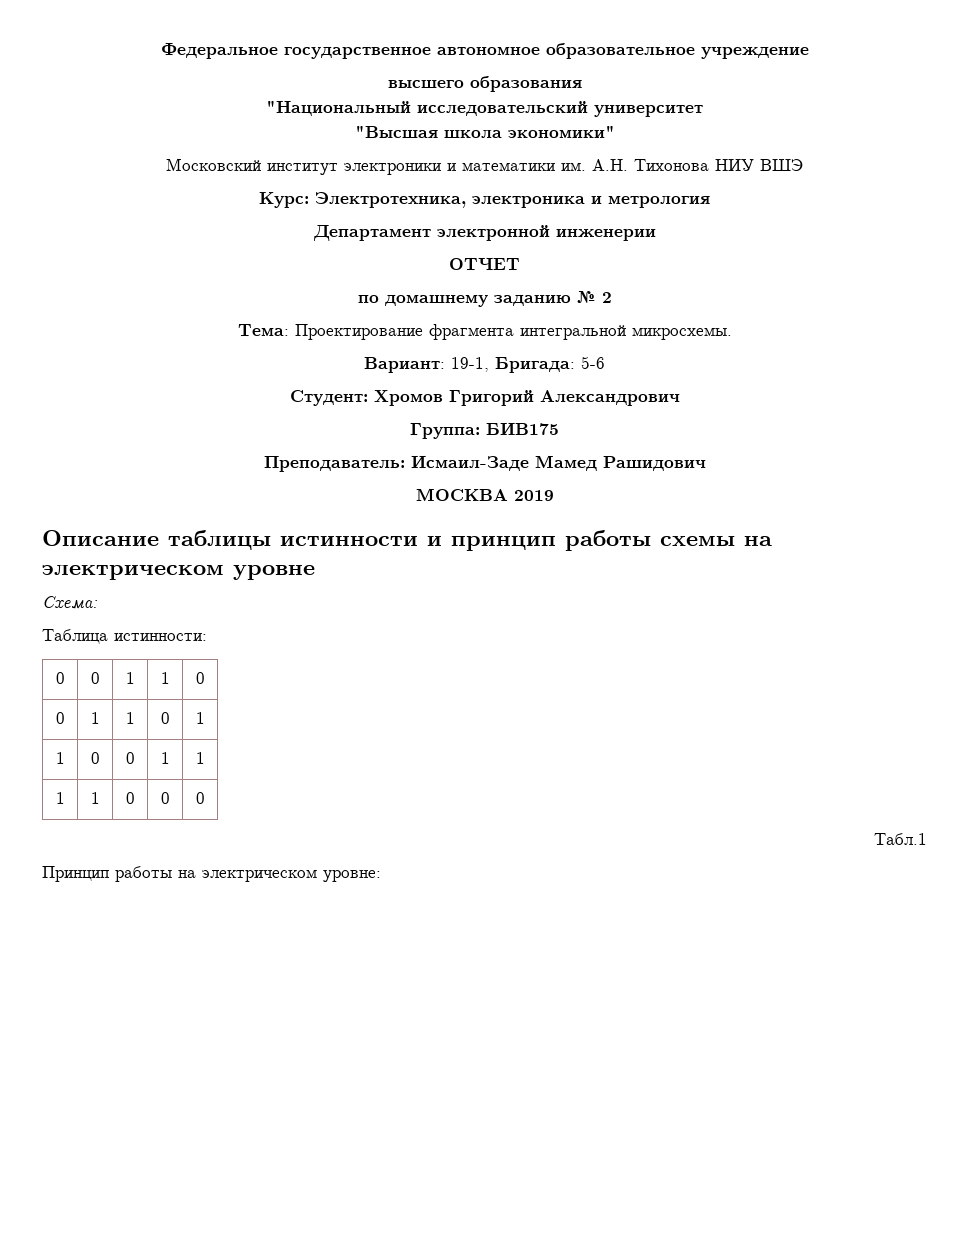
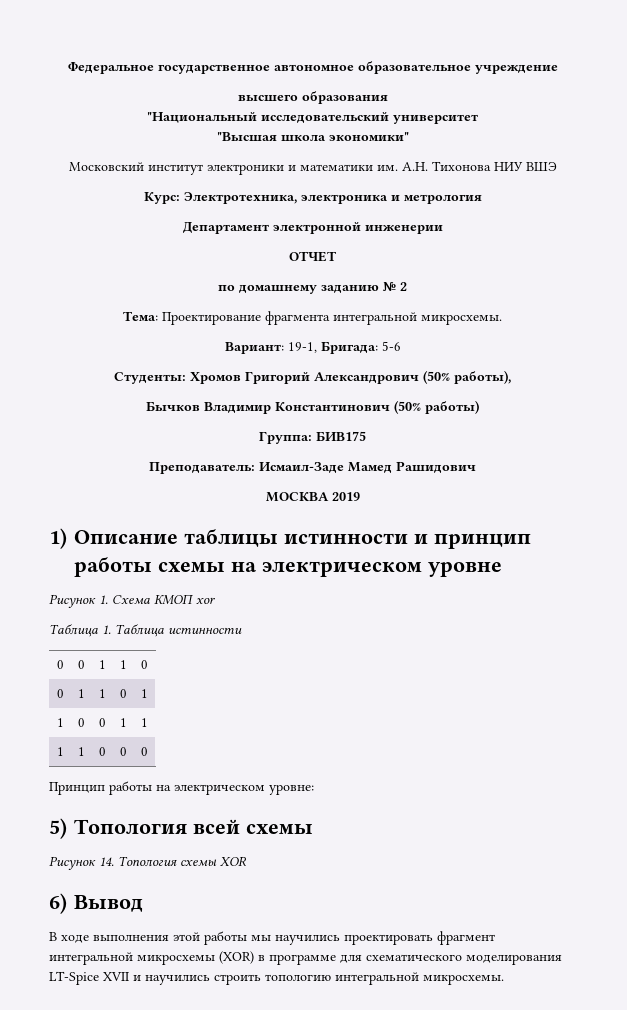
[289,390,368,406] Студент: -> [114,372,186,384] Студенты:
(680, 398) none -> [423,370,511,384] [146,400,479,414] (50% работы), // Бычков Владимир Константинович (50% работы)
(554, 495) none -> [49,528,67,549] 1)
[42,596,98,609] [42,629,207,644] Схема: // Таблица истинности: -> [49,594,215,608] [49,624,242,637] Рисунок 1. Схема КМОП xor // Таблица 1. Таблица истинности
[874,833,927,845] // Табл.1 -> (148, 751) none
(381, 876) none -> [49,818,313,839] [49,856,247,870] [49,893,143,914] [49,931,495,945] [49,951,562,965] [49,971,504,985] // 5) Топология всей схемы // Рисунок 14. Топология схемы XOR // 6) Вывод // В ходе выполнения этой работы мы научились проектировать фрагмент интегральной микросхемы (XOR) в программе для схематического моделирования LT-Spice XVII и научились строить топологию интегральной микросхемы.

